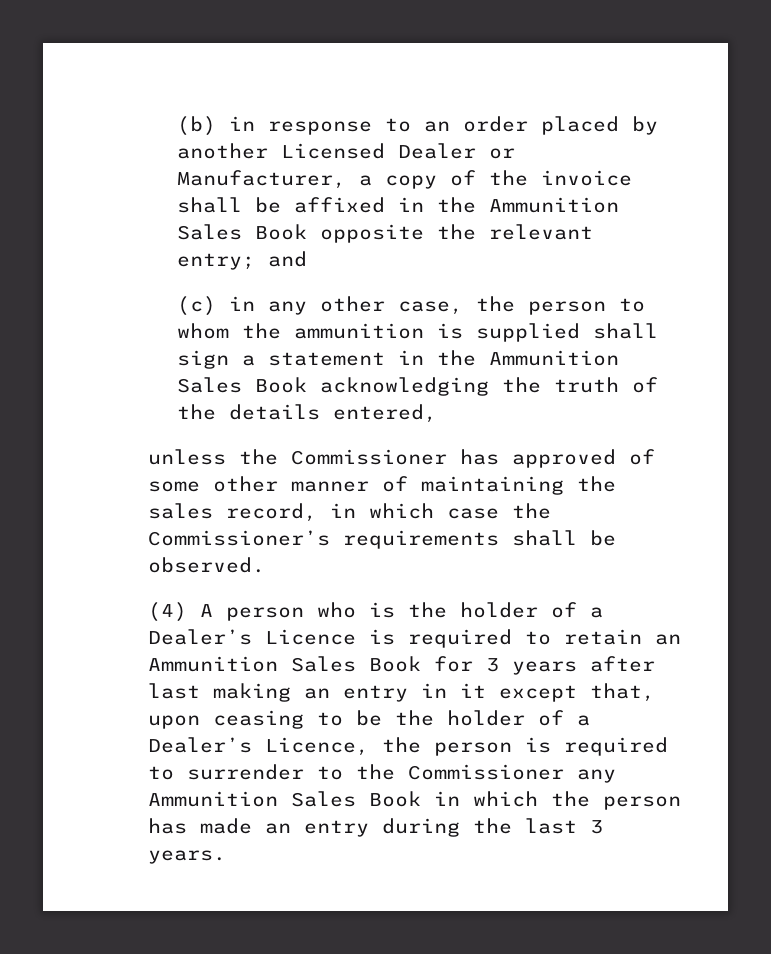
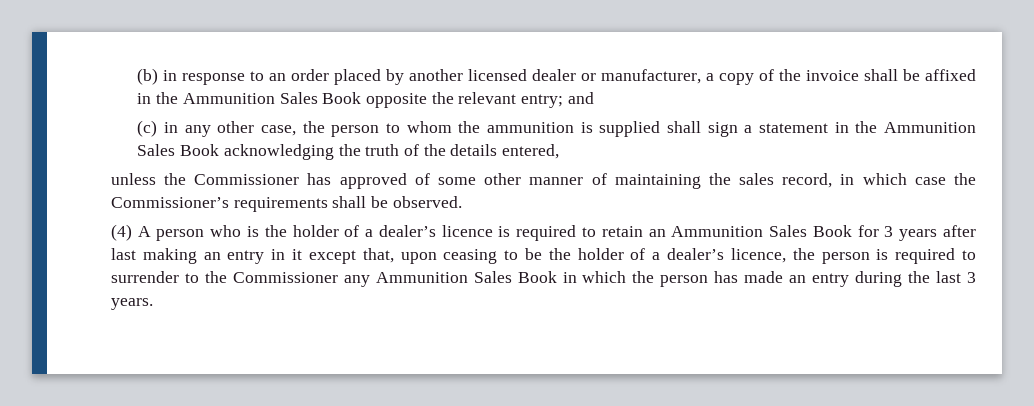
[280,143,515,159] [176,170,346,189] Licensed Dealer or Manufacturer, -> [468,69,702,84] licensed dealer or manufacturer,
[147,629,356,645] Dealer’s Licence -> [378,225,493,237] dealer’s licence
[147,737,369,756] Dealer’s Licence, -> [667,248,786,263] dealer’s licence,

